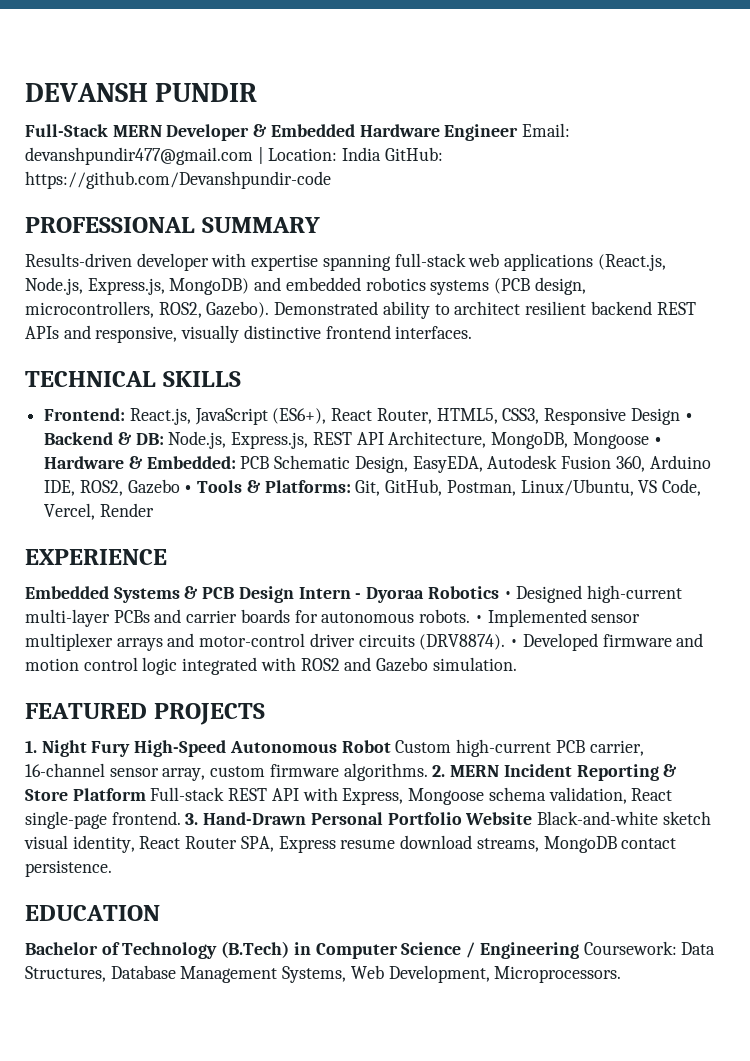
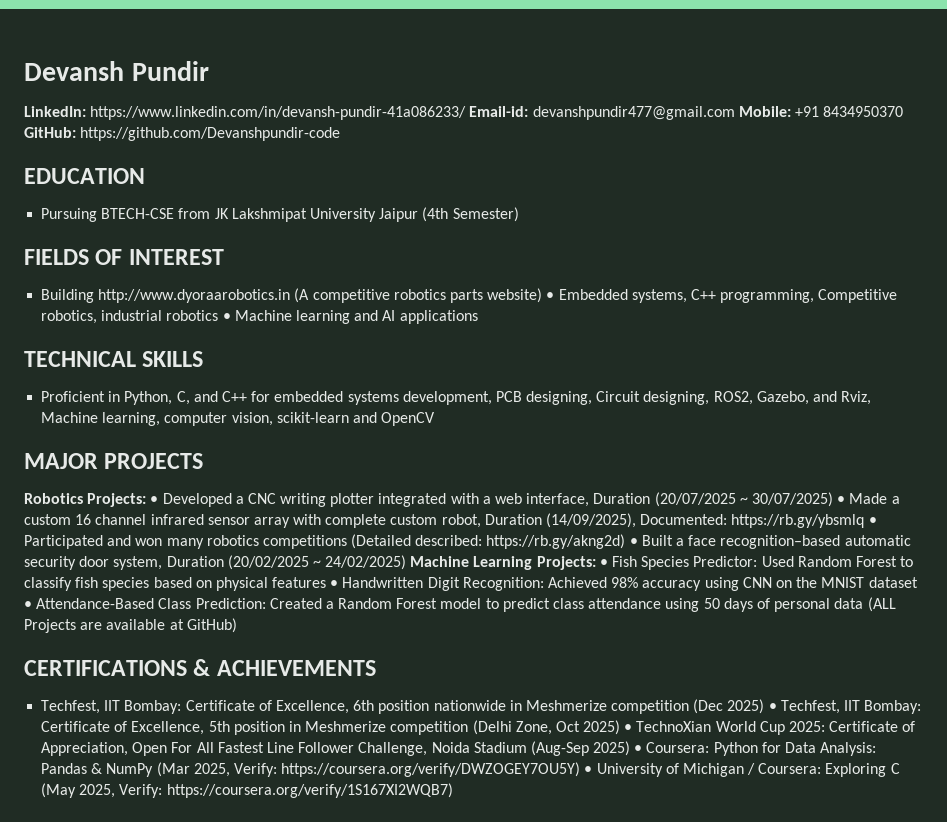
[25,83,258,102] [25,123,571,141] [25,147,443,165] [25,171,331,189] [25,217,320,233] [25,253,666,271] [25,277,586,295] [25,301,696,319] [25,325,473,343] [25,371,241,387] [44,408,693,425] [44,431,662,449] [44,455,711,473] [44,479,701,496] [44,503,154,520] [25,549,167,565] [25,585,682,603] [25,609,641,627] [25,633,704,651] [25,657,517,675] [25,703,265,725] [25,739,644,757] [25,763,678,781] [25,787,673,805] [25,811,711,829] [24,835,677,853] [25,860,112,877] [25,905,160,921] [25,941,716,959] [25,965,622,983] DEVANSH PUNDIR // Full-Stack MERN Developer & Embedded Hardware Engineer Email: devanshpundir477@gmail.com | Location: India GitHub: https://github.com/Devanshpundir-code // PROFESSIONAL SUMMARY // Results-driven developer with expertise spanning full-stack web applications (React.js, Node.js, Express.js, MongoDB) and embedded robotics systems (PCB design, microcontrollers, ROS2, Gazebo). Demonstrated ability to architect resilient backend REST APIs and responsive, visually distinctive frontend interfaces. // TECHNICAL SKILLS // Frontend: React.js, JavaScript (ES6+), React Router, HTML5, CSS3, Responsive Design • Backend & DB: Node.js, Express.js, REST API Architecture, MongoDB, Mongoose • Hardware & Embedded: PCB Schematic Design, EasyEDA, Autodesk Fusion 360, Arduino IDE, ROS2, Gazebo • Tools & Platforms: Git, GitHub, Postman, Linux/Ubuntu, VS Code, Vercel, Render // EXPERIENCE // Embedded Systems & PCB Design Intern - Dyoraa Robotics • Designed high-current multi-layer PCBs and carrier boards for autonomous robots. • Implemented sensor multiplexer arrays and motor-control driver circuits (DRV8874). • Developed firmware and motion control logic integrated with ROS2 and Gazebo simulation. // FEATURED PROJECTS // 1. Night Fury High-Speed Autonomous Robot Custom high-current PCB carrier, 16-channel sensor array, custom firmware algorithms. 2. MERN Incident Reporting & Store Platform Full-stack REST API with Express, Mongoose schema validation, React single-page frontend. 3. Hand-Drawn Personal Portfolio Website Black-and-white sketch visual identity, React Router SPA, Express resume download streams, MongoDB contact persistence. // EDUCATION // Bachelor of Technology (B.Tech) in Computer Science / Engineering Coursework: Data Structures, Database Management Systems, Web Development, Microprocessors. -> [24,61,209,81] [24,106,904,120] [24,127,341,141] [24,168,145,184] [41,207,519,222] [24,249,224,265] [41,288,898,303] [41,310,478,324] [24,351,204,367] [41,391,872,405] [41,412,436,426] [24,453,204,469] [24,492,900,507] [24,513,877,528] [24,534,911,549] [24,555,914,570] [24,577,918,591] [24,597,896,612] [24,618,237,633] [24,659,376,676] [41,699,922,714] [41,720,916,735] [41,741,877,756] [41,762,900,777] [41,783,453,798] Devansh Pundir // LinkedIn: https://www.linkedin.com/in/devansh-pundir-41a086233/ Email-id: devanshpundir477@gmail.com Mobile: +91 8434950370 GitHub: https://github.com/Devanshpundir-code // EDUCATION // Pursuing BTECH-CSE from JK Lakshmipat University Jaipur (4th Semester) // FIELDS OF INTEREST // Building http://www.dyoraarobotics.in (A competitive robotics parts website) • Embedded systems, C++ programming, Competitive robotics, industrial robotics • Machine learning and AI applications // TECHNICAL SKILLS // Proficient in Python, C, and C++ for embedded systems development, PCB designing, Circuit designing, ROS2, Gazebo, and Rviz, Machine learning, computer vision, scikit-learn and OpenCV // MAJOR PROJECTS // Robotics Projects: • Developed a CNC writing plotter integrated with a web interface, Duration (20/07/2025 ~ 30/07/2025) • Made a custom 16 channel infrared sensor array with complete custom robot, Duration (14/09/2025), Documented: https://rb.gy/ybsmlq • Participated and won many robotics competitions (Detailed described: https://rb.gy/akng2d) • Built a face recognition–based automatic security door system, Duration (20/02/2025 ~ 24/02/2025) Machine Learning Projects: • Fish Species Predictor: Used Random Forest to classify fish species based on physical features • Handwritten Digit Recognition: Achieved 98% accuracy using CNN on the MNIST dataset • Attendance-Based Class Prediction: Created a Random Forest model to predict class attendance using 50 days of personal data (ALL Projects are available at GitHub) // CERTIFICATIONS & ACHIEVEMENTS // Techfest, IIT Bombay: Certificate of Excellence, 6th position nationwide in Meshmerize competition (Dec 2025) • Techfest, IIT Bombay: Certificate of Excellence, 5th position in Meshmerize competition (Delhi Zone, Oct 2025) • TechnoXian World Cup 2025: Certificate of Appreciation, Open For All Fastest Line Follower Challenge, Noida Stadium (Aug-Sep 2025) • Coursera: Python for Data Analysis: Pandas & NumPy (Mar 2025, Verify: https://coursera.org/verify/DWZOGEY7OU5Y) • University of Michigan / Coursera: Exploring C (May 2025, Verify: https://coursera.org/verify/1S167XI2WQB7)

